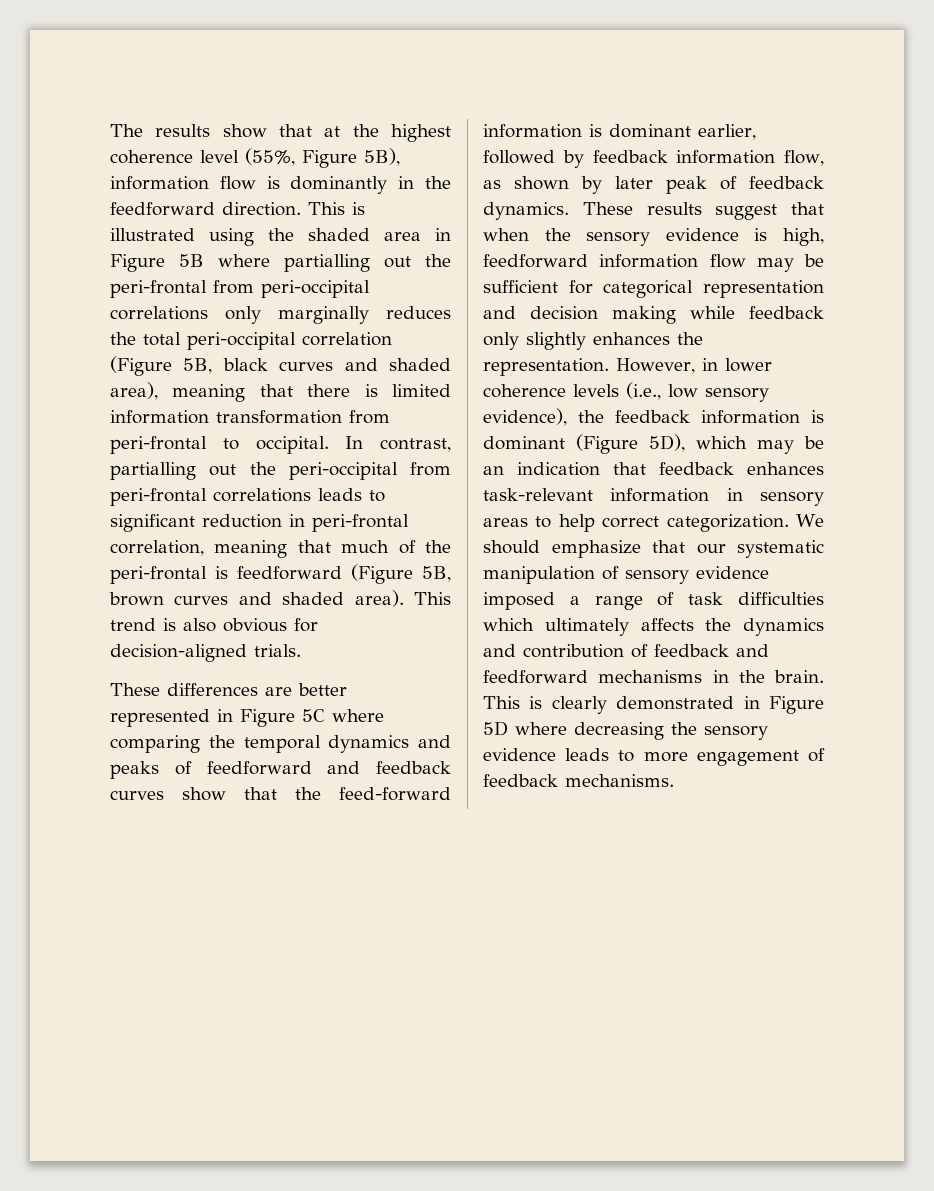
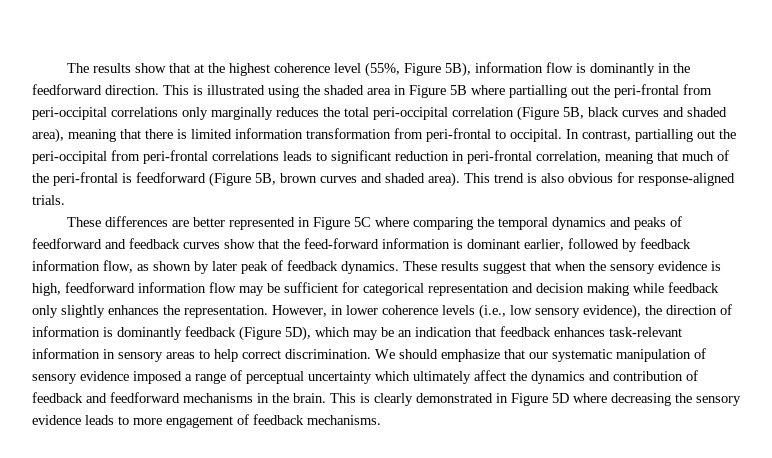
[110,644,247,662] decision-aligned -> [638,173,735,186] response-aligned
[615,410,824,424] [483,436,565,450] feedback information is dominant -> [666,304,732,315] [32,326,236,340] direction of information is dominantly feedback
[666,514,789,532] categorization. -> [285,349,371,359] discrimination.
[688,592,824,605] task difficulties -> [246,371,372,384] perceptual uncertainty
[640,618,694,631] affects -> [474,370,506,381] affect

